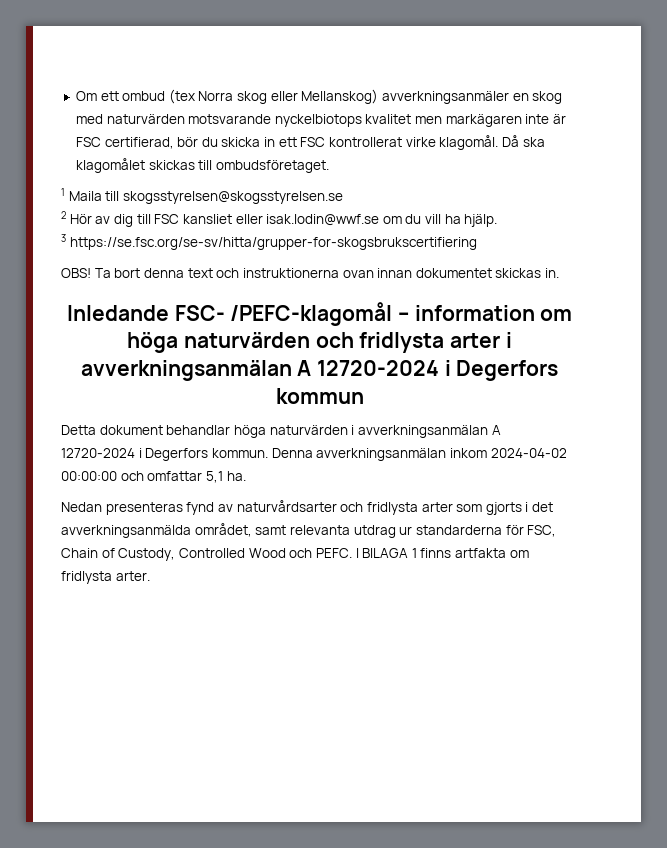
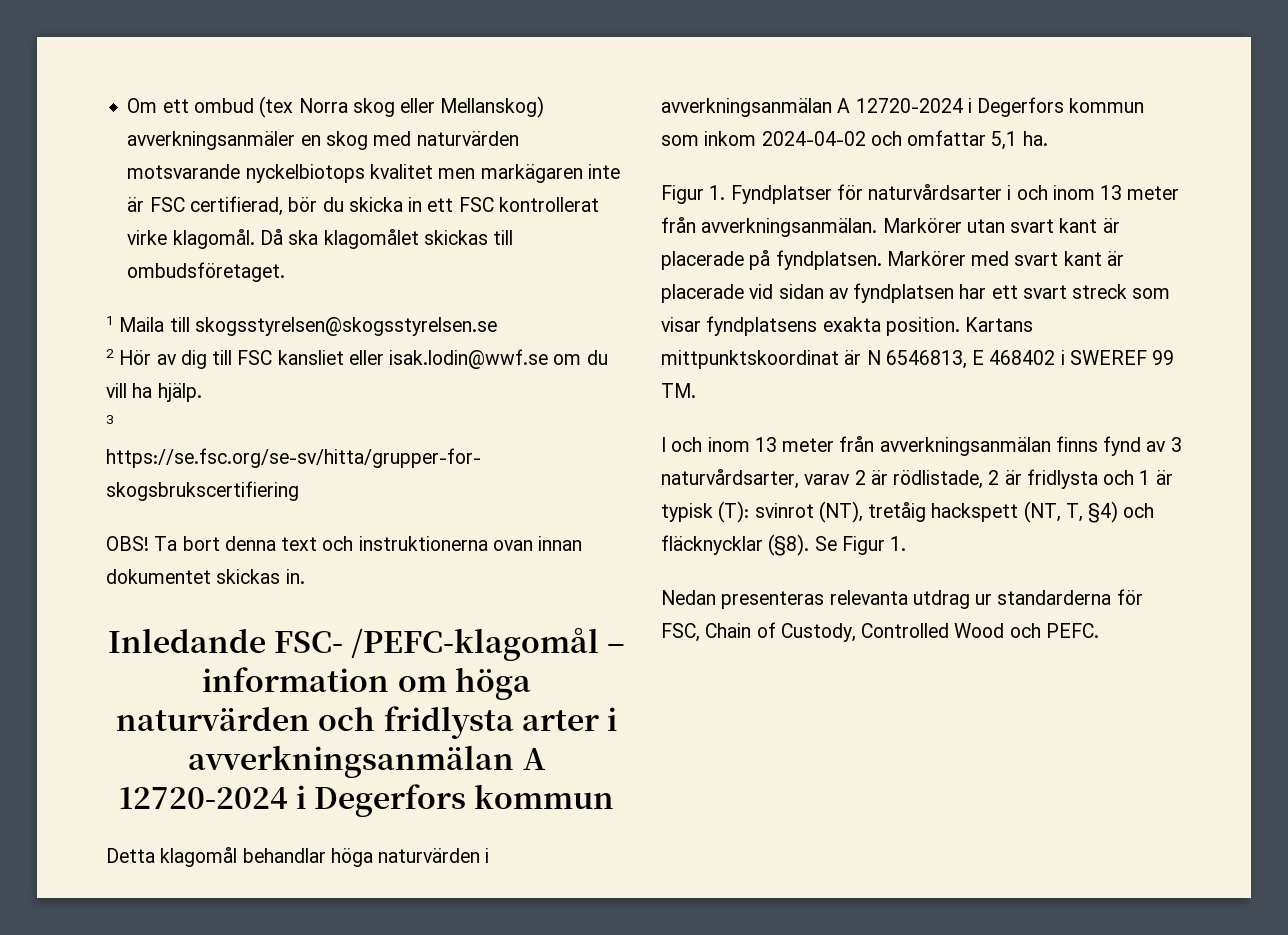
[99,425,163,435] dokument -> [160,847,238,867] klagomål
[211,448,447,461] kommun. Denna avverkningsanmälan -> [1069,98,1145,113] [661,135,699,146] kommun som
[61,471,117,481] 00:00:00 -> (866, 138) none
[61,500,554,515] [61,523,287,538] Nedan presenteras fynd av naturvårdsarter och fridlysta arter som gjorts i det avverkningsanmälda området, samt -> [661,184,1180,204] [661,217,1120,237] [661,250,1124,270] [661,283,1171,303] [661,316,1034,336] [661,350,1175,369] [661,383,696,398] [661,436,1182,456] [661,469,1173,489] [661,501,1155,523] [661,534,907,556] [661,590,825,609] Figur 1. Fyndplatser för naturvårdsarter i och inom 13 meter från avverkningsanmälan. Markörer utan svart kant är placerade på fyndplatsen. Markörer med svart kant är placerade vid sidan av fyndplatsen har ett svart streck som visar fyndplatsens exakta position. Kartans mittpunktskoordinat är N 6546813, E 468402 i SWEREF 99 TM. // I och inom 13 meter från avverkningsanmälan finns fynd av 3 naturvårdsarter, varav 2 är rödlistade, 2 är fridlysta och 1 är typisk (T): svinrot (NT), tretåig hackspett (NT, T, §4) och fläcknycklar (§8). Se Figur 1. // Nedan presenteras
[355,548,529,558] [61,571,150,584] I BILAGA 1 finns artfakta om fridlysta arter. -> (1099, 630) none

